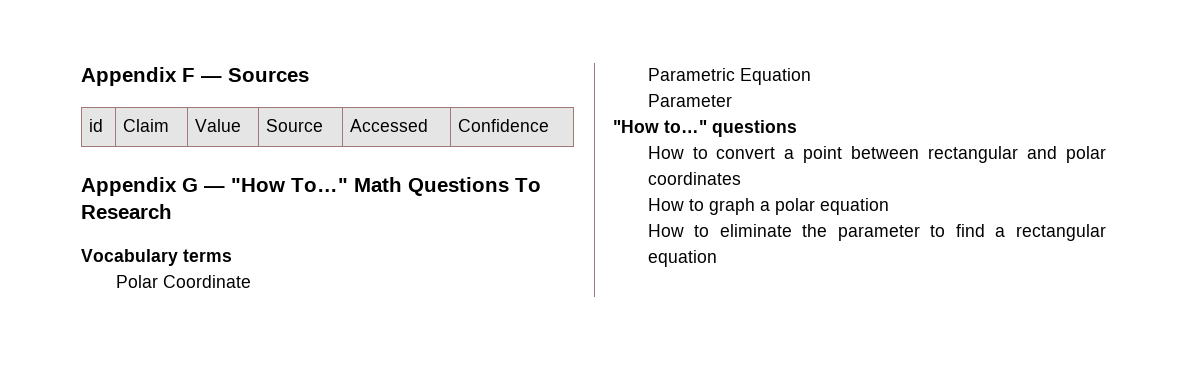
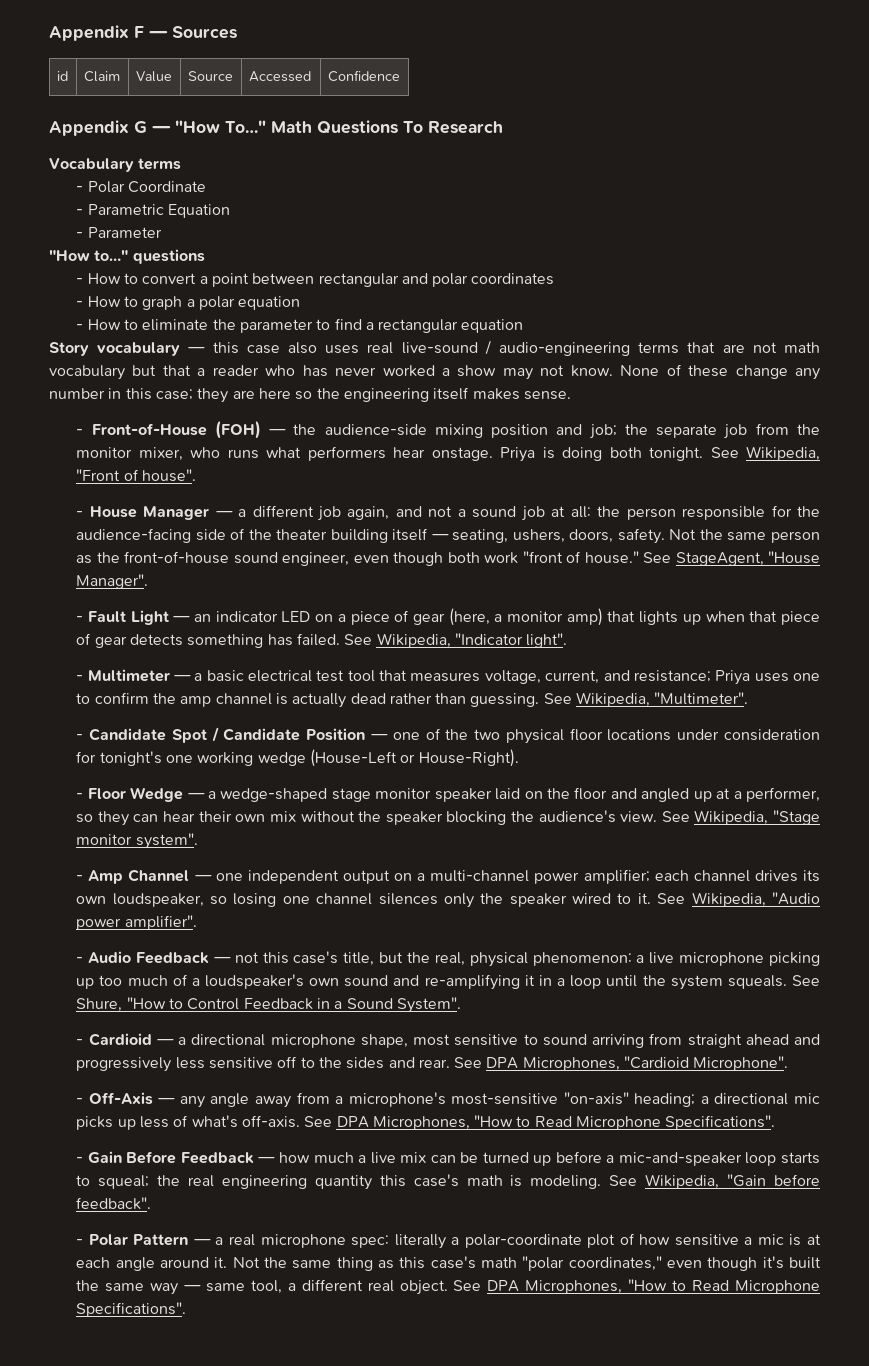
(232, 255) none -> [76,186,84,192] -
(251, 281) none -> [76,209,84,215] -
(811, 76) none -> [76,232,84,238] -
(797, 128) none -> [76,278,84,284] -
(741, 178) none -> [76,301,84,307] -
(889, 206) none -> [76,324,84,330] -
(717, 258) none -> [49,340,821,356] [49,364,821,380] [49,387,571,403] [76,421,821,439] [76,446,821,462] [76,469,196,482] [76,505,821,521] [76,528,821,544] [76,551,821,566] [76,574,149,589] [76,608,820,626] [76,633,568,648] [76,669,820,685] [76,692,749,708] [76,727,821,744] [76,749,519,767] [76,787,820,802] [76,810,820,826] [76,833,198,849] [76,869,821,884] [76,892,821,908] [76,915,197,930] [76,951,820,967] [76,974,821,990] [76,997,461,1013] [76,1033,821,1048] [76,1056,789,1072] [76,1092,820,1108] [76,1115,776,1130] [76,1151,820,1166] [76,1174,821,1190] [76,1197,152,1210] [76,1233,821,1249] [76,1256,821,1271] [76,1279,820,1295] [76,1302,187,1317] // Story vocabulary — this case also uses real live-sound / audio-engineering terms that are not math vocabulary but that a reader who has never worked a show may not know. None of these change any number in this case; they are here so the engineering itself makes sense. // - Front-of-House (FOH) — the audience-side mixing position and job; the separate job from the monitor mixer, who runs what performers hear onstage. Priya is doing both tonight. See Wikipedia, "Front of house". // - House Manager — a different job again, and not a sound job at all: the person responsible for the audience-facing side of the theater building itself — seating, ushers, doors, safety. Not the same person as the front-of-house sound engineer, even though both work "front of house." See StageAgent, "House Manager". // - Fault Light — an indicator LED on a piece of gear (here, a monitor amp) that lights up when that piece of gear detects something has failed. See Wikipedia, "Indicator light". // - Multimeter — a basic electrical test tool that measures voltage, current, and resistance; Priya uses one to confirm the amp channel is actually dead rather than guessing. See Wikipedia, "Multimeter". // - Candidate Spot / Candidate Position — one of the two physical floor locations under consideration for tonight's one working wedge (House-Left or House-Right). // - Floor Wedge — a wedge-shaped stage monitor speaker laid on the floor and angled up at a performer, so they can hear their own mix without the speaker blocking the audience's view. See Wikipedia, "Stage monitor system". // - Amp Channel — one independent output on a multi-channel power amplifier; each channel drives its own loudspeaker, so losing one channel silences only the speaker wired to it. See Wikipedia, "Audio power amplifier". // - Audio Feedback — not this case's title, but the real, physical phenomenon: a live microphone picking up too much of a loudspeaker's own sound and re-amplifying it in a loop until the system squeals. See Shure, "How to Control Feedback in a Sound System". // - Cardioid — a directional microphone shape, most sensitive to sound arriving from straight ahead and progressively less sensitive off to the sides and rear. See DPA Microphones, "Cardioid Microphone". // - Off-Axis — any angle away from a microphone's most-sensitive "on-axis" heading; a directional mic picks up less of what's off-axis. See DPA Microphones, "How to Read Microphone Specifications". // - Gain Before Feedback — how much a live mix can be turned up before a mic-and-speaker loop starts to squeal; the real engineering quantity this case's math is modeling. See Wikipedia, "Gain before feedback". // - Polar Pattern — a real microphone spec: literally a polar-coordinate plot of how sensitive a mic is at each angle around it. Not the same thing as this case's math "polar coordinates," even though it's built the same way — same tool, a different real object. See DPA Microphones, "How to Read Microphone Specifications".

